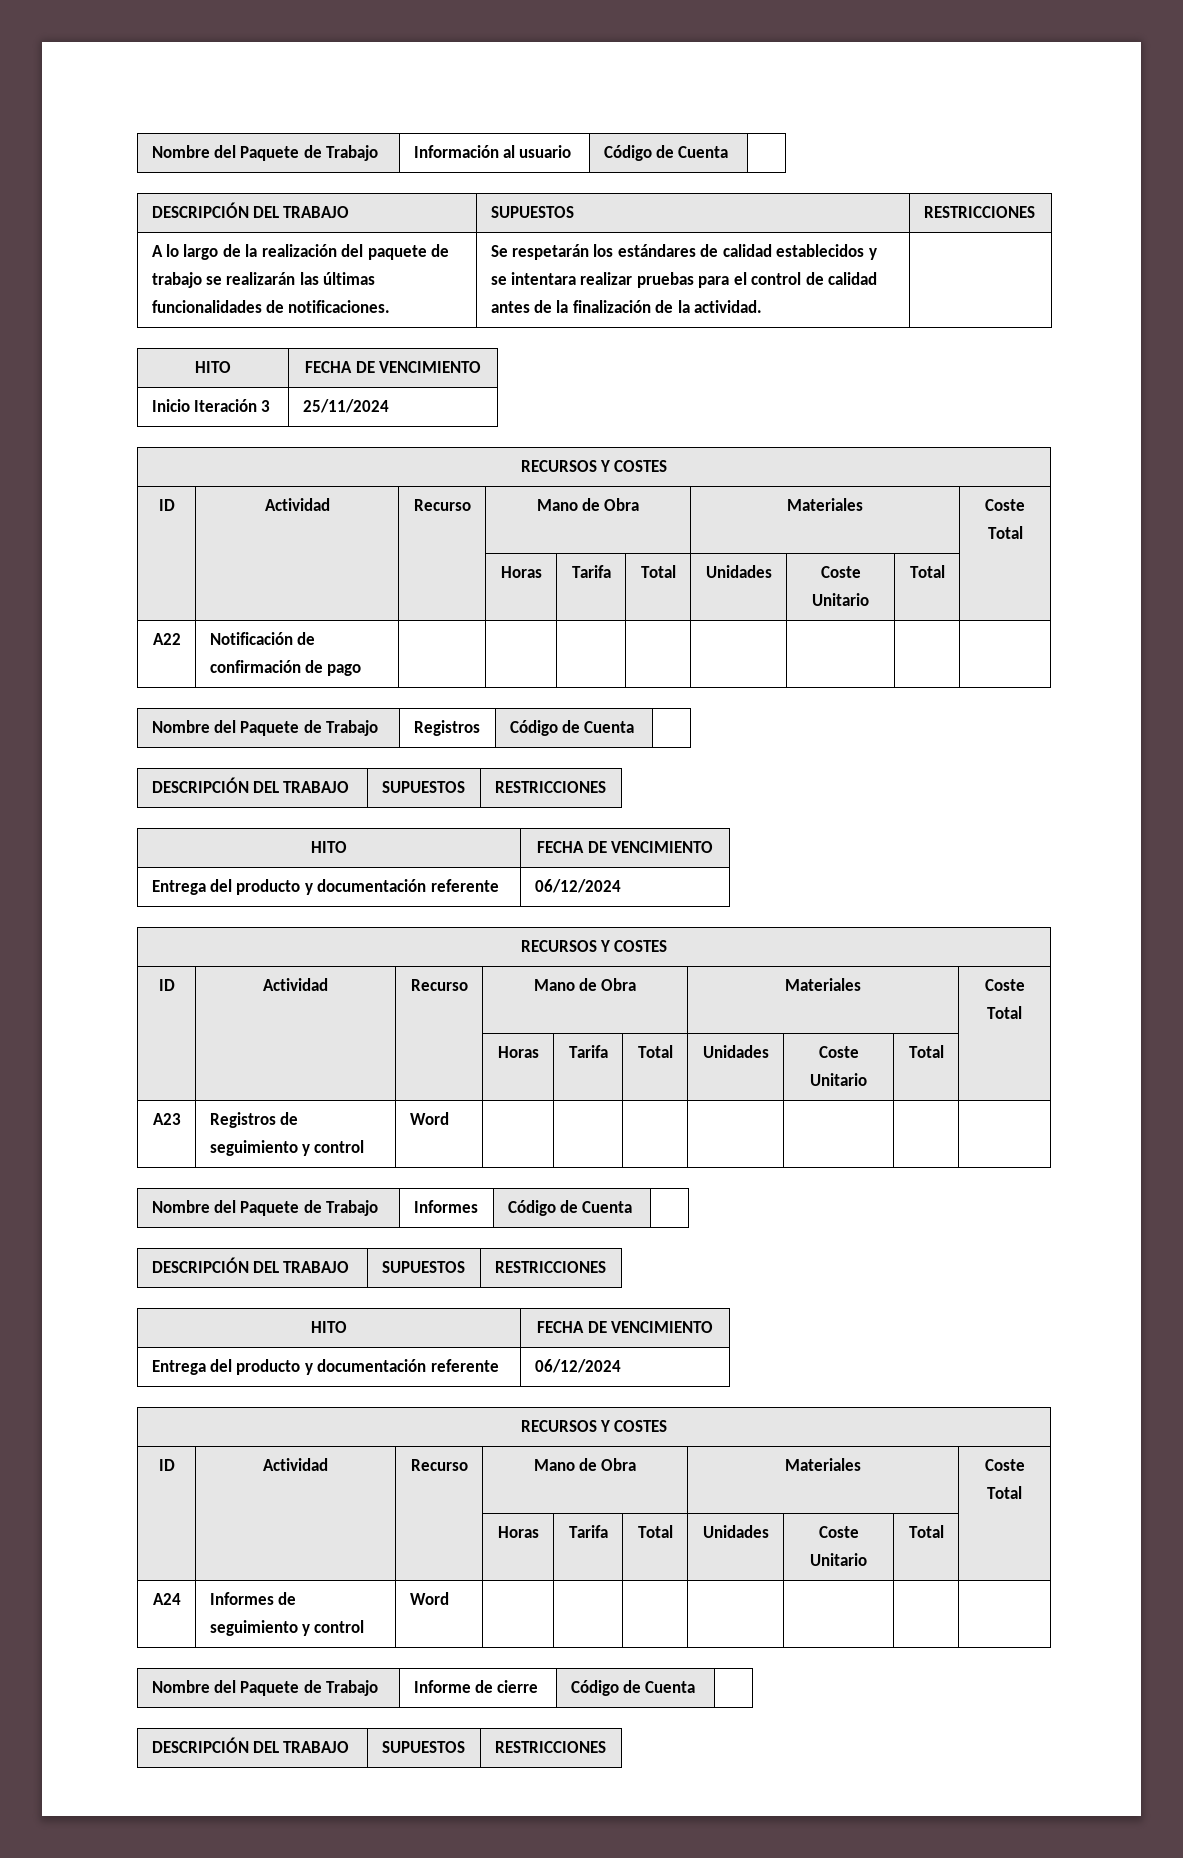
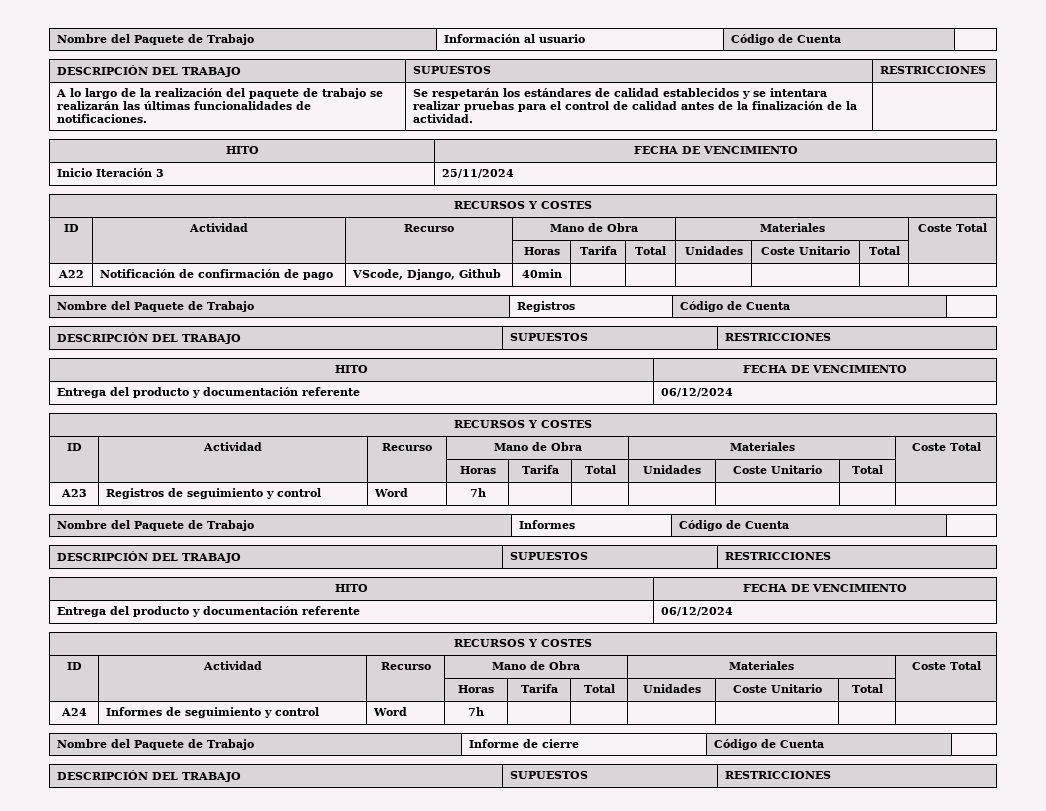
(362, 670) | -> [352,269,502,280] [521,269,562,278] VScode, Django, Github | 40min
(449, 1118) none -> [469,488,486,497] 7h
(449, 1598) none -> [468,707,484,716] 7h

